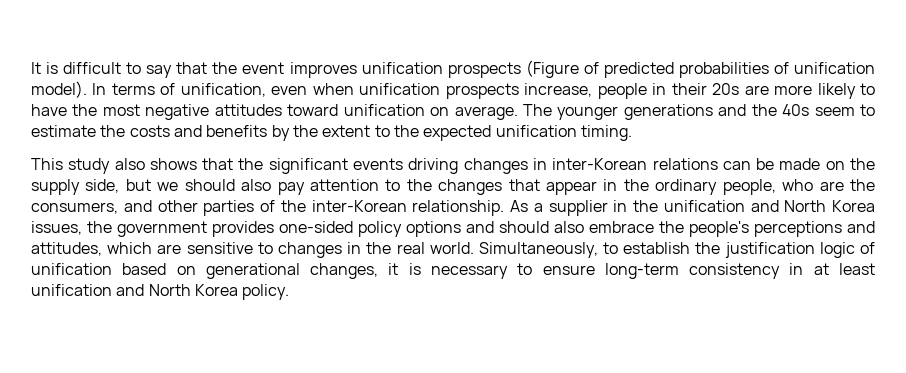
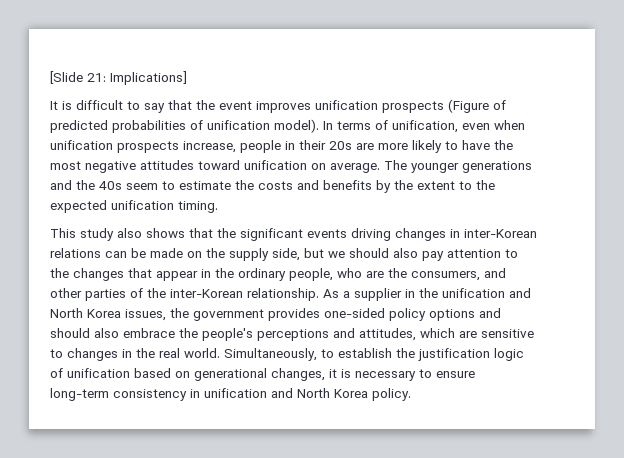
(31, 68) none -> [50,71,187,85] [Slide 21: Implications] //
[813,263,876,275] at least -> (200, 393) none

